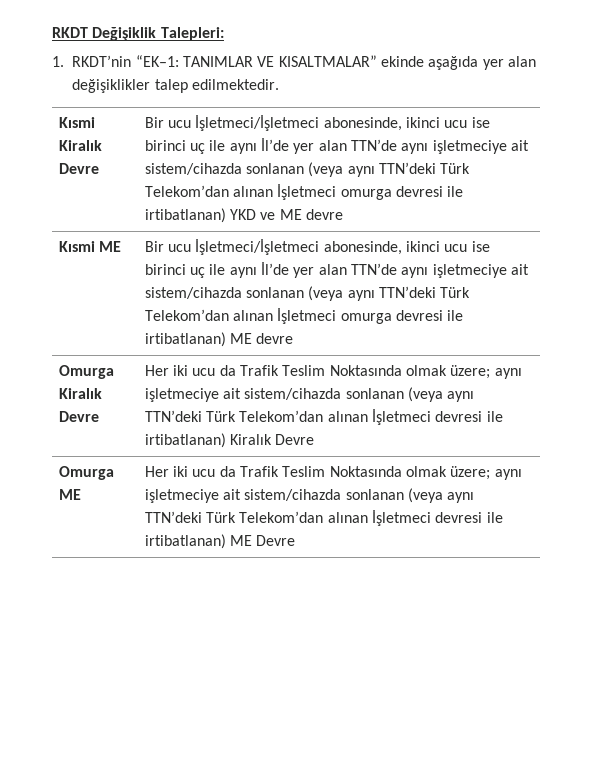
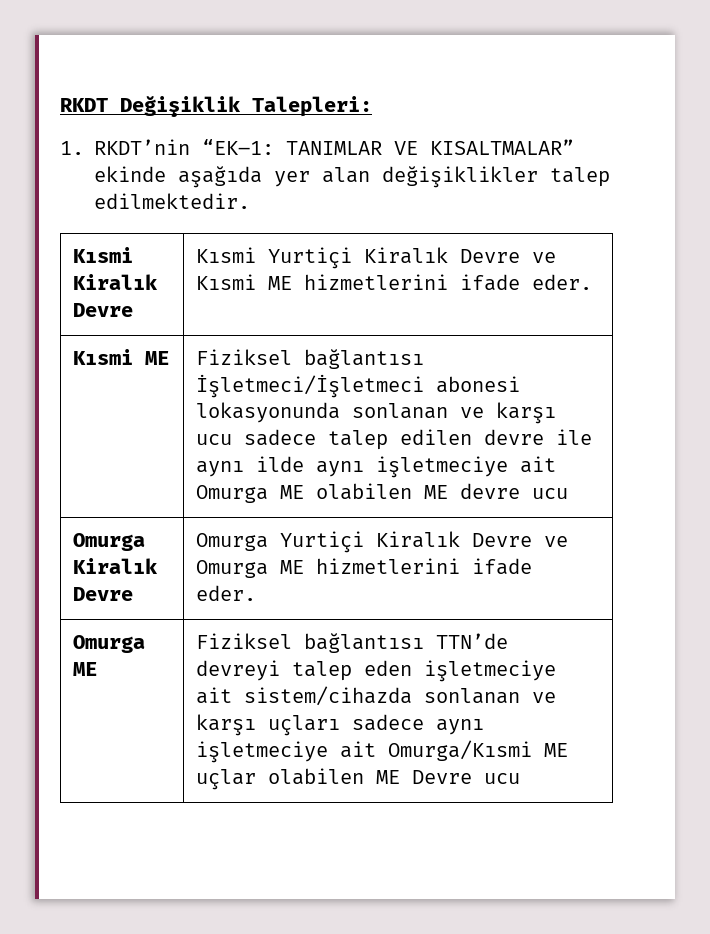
[144,115,490,131] [144,138,529,154] [144,162,471,177] [144,184,464,200] [144,208,343,223] [58,241,122,252] [144,239,490,255] [144,262,529,278] [144,286,471,301] [144,308,464,324] [144,332,294,347] Bir ucu İşletmeci/İşletmeci abonesinde, ikinci ucu ise birinci uç ile aynı İl’de yer alan TTN’de aynı işletmeciye ait sistem/cihazda sonlanan (veya aynı TTN’deki Türk Telekom’dan alınan İşletmeci omurga devresi ile irtibatlanan) YKD ve ME devre // Kısmi ME | Bir ucu İşletmeci/İşletmeci abonesinde, ikinci ucu ise birinci uç ile aynı İl’de yer alan TTN’de aynı işletmeciye ait sistem/cihazda sonlanan (veya aynı TTN’deki Türk Telekom’dan alınan İşletmeci omurga devresi ile irtibatlanan) ME devre -> [195,247,556,269] [195,274,592,291] [72,349,169,365] [195,349,424,369] [195,374,520,398] [195,402,556,424] [195,429,592,450] [195,456,556,478] [195,483,568,503] Kısmi Yurtiçi Kiralık Devre ve Kısmi ME hizmetlerini ifade eder. // Kısmi ME | Fiziksel bağlantısı İşletmeci/İşletmeci abonesi lokasyonunda sonlanan ve karşı ucu sadece talep edilen devre ile aynı ilde aynı işletmeciye ait Omurga ME olabilen ME devre ucu
[144,365,522,379] [144,387,475,402] [144,409,503,425] [144,433,315,448] [58,466,114,480] [58,489,81,500] [144,466,522,480] [144,488,475,503] [144,510,503,526] [144,534,226,549] Her iki ucu da Trafik Teslim Noktasında olmak üzere; aynı işletmeciye ait sistem/cihazda sonlanan (veya aynı TTN’deki Türk Telekom’dan alınan İşletmeci devresi ile irtibatlanan) Kiralık Devre // Omurga ME | Her iki ucu da Trafik Teslim Noktasında olmak üzere; aynı işletmeciye ait sistem/cihazda sonlanan (veya aynı TTN’deki Türk Telekom’dan alınan İşletmeci devresi ile irtibatlanan) -> [195,531,568,553] [195,558,532,578] [195,585,256,601] [72,635,145,653] [72,662,97,676] [195,633,508,653] [195,660,556,682] [195,686,556,706] [195,714,484,736] [195,740,568,763] [195,768,364,790] Omurga Yurtiçi Kiralık Devre ve Omurga ME hizmetlerini ifade eder. // Omurga ME | Fiziksel bağlantısı TTN’de devreyi talep eden işletmeciye ait sistem/cihazda sonlanan ve karşı uçları sadece aynı işletmeciye ait Omurga/Kısmi ME uçlar olabilen
(296, 540) none -> [483,773,520,784] ucu

